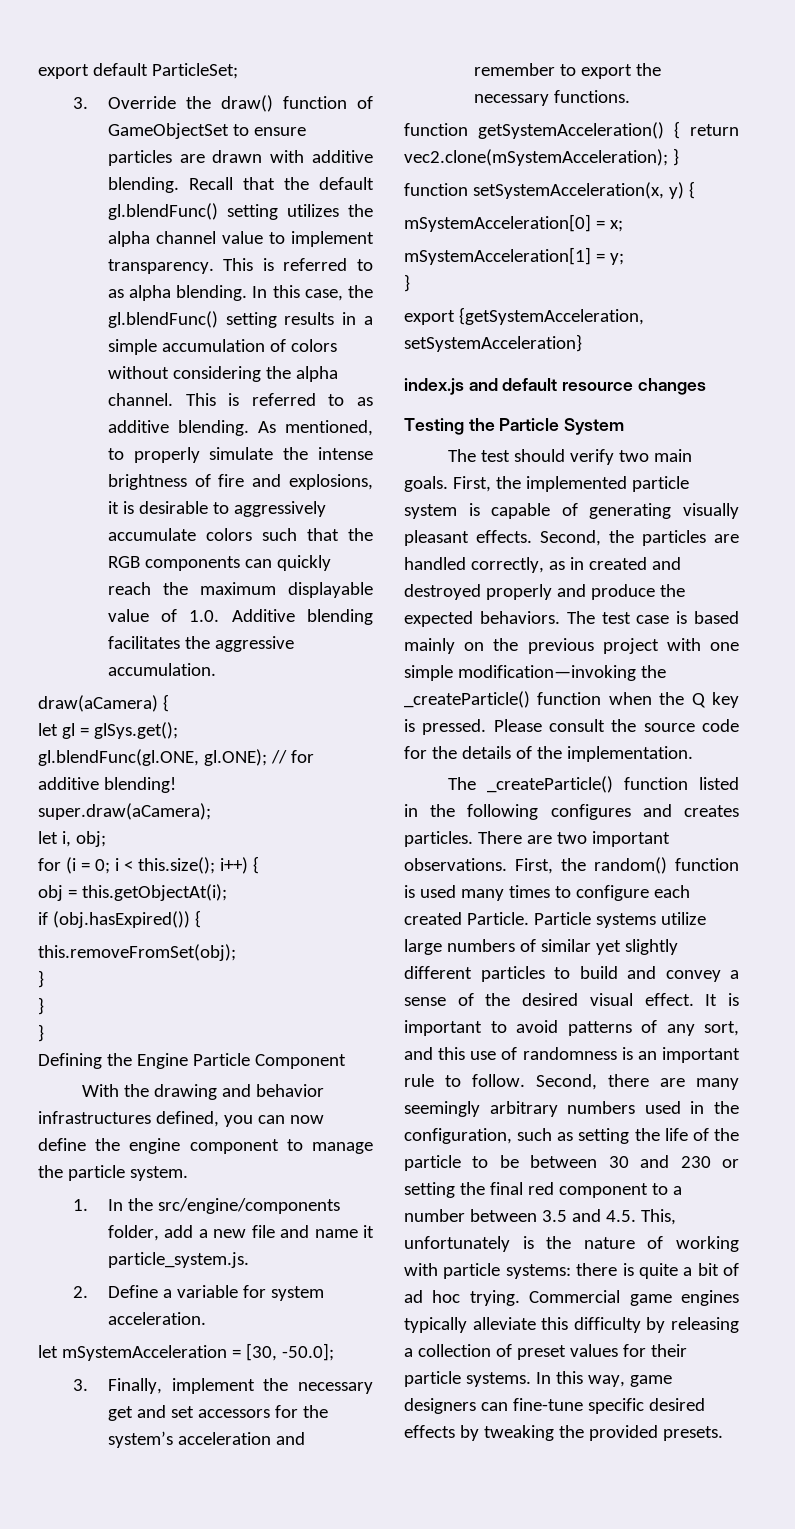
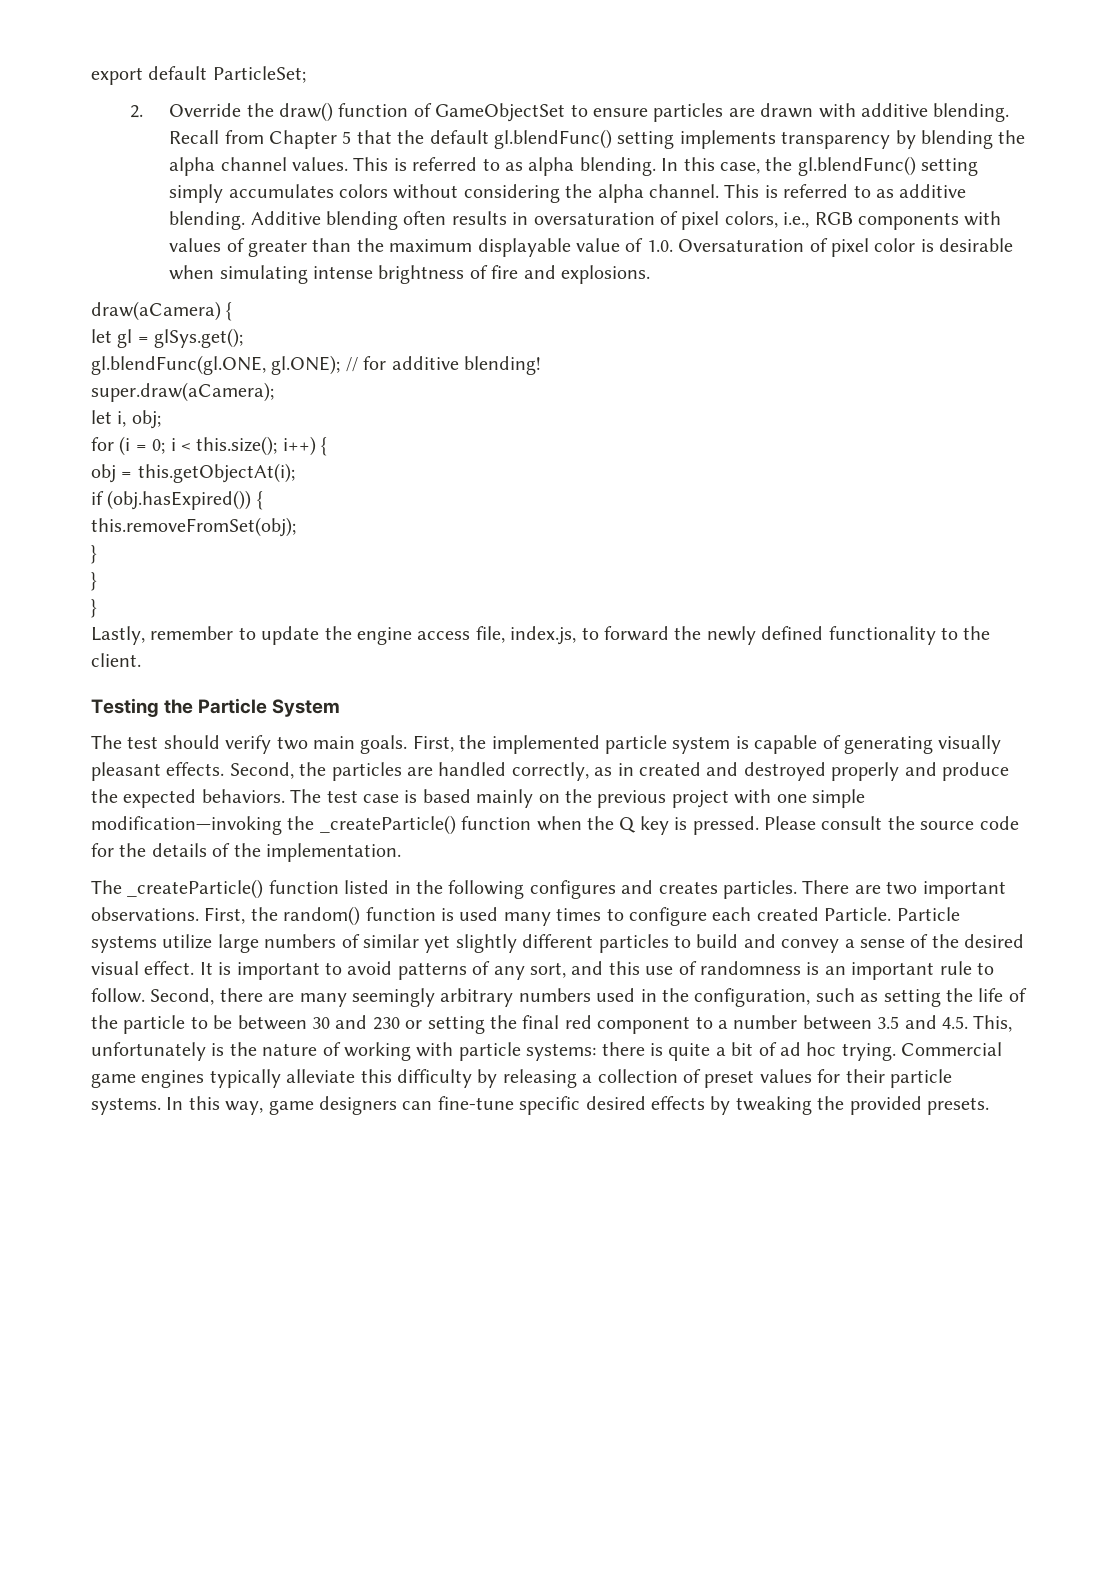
[72,97,88,109] 3. -> [130,105,144,118] 2.
(233, 183) none -> [224,130,352,149] from Chapter 5
[286,204,373,217] [107,231,374,247] [107,259,214,274] utilizes the alpha channel value to implement transparency. -> [679,130,1026,149] [169,157,349,176] implements transparency by blending the alpha channel values.
[284,312,373,325] [107,339,286,355] results in a simple accumulation of -> [169,184,334,203] simply accumulates
[257,420,373,436] [107,447,373,463] [107,474,373,490] [107,501,326,517] [107,528,373,541] [107,555,331,571] [107,582,151,595] As mentioned, to properly simulate the intense brightness of fire and explosions, it is desirable to aggressively accumulate colors such that the RGB components can quickly reach -> [250,211,1002,230] [169,238,352,257] Additive blending often results in oversaturation of pixel colors, i.e., RGB components with values of greater than
[231,609,373,625] [107,636,294,652] [107,663,216,676] Additive blending facilitates the aggressive accumulation. -> [678,238,1014,257] [169,265,651,284] Oversaturation of pixel color is desirable when simulating intense brightness of fire and explosions.
[38,1053,346,1069] [81,1084,324,1100] [38,1111,324,1127] [38,1138,373,1154] [38,1165,188,1181] [72,1198,340,1214] [107,1225,374,1241] [107,1252,249,1268] [72,1285,324,1301] [107,1312,206,1325] [38,1343,334,1361] [72,1378,373,1394] [107,1405,328,1421] [107,1431,305,1448] [473,63,661,79] [473,90,630,106] [404,121,739,139] [404,148,679,166] [404,181,695,199] [404,214,623,232] [404,247,624,265] [404,274,410,292] [404,307,644,325] [404,334,582,352] [404,378,706,395] Defining the Engine Particle Component // With the drawing and behavior infrastructures defined, you can now define the engine component to manage the particle system. // 1. In the src/engine/components folder, add a new file and name it particle_system.js. // 2. Define a variable for system acceleration. // let mSystemAcceleration = [30, -50.0]; // 3. Finally, implement the necessary get and set accessors for the system’s acceleration and remember to export the necessary functions. // function getSystemAcceleration() { return vec2.clone(mSystemAcceleration); } // function setSystemAcceleration(x, y) { // mSystemAcceleration[0] = x; // mSystemAcceleration[1] = y; // } // export {getSystemAcceleration, setSystemAcceleration} // index.js and default resource changes -> [91,626,991,645] [91,653,141,667] Lastly, remember to update the engine access file, index.js, to forward the newly defined functionality to the client.

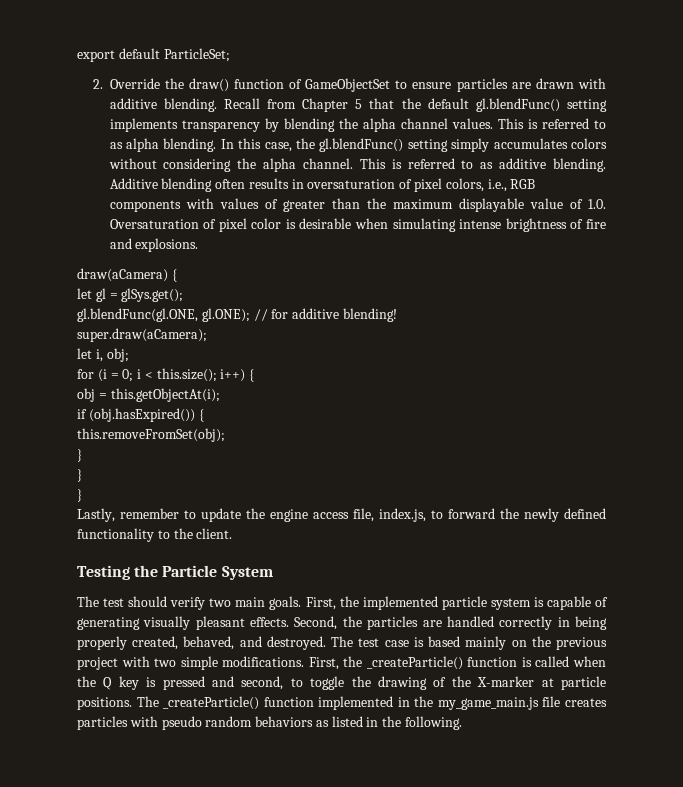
[511,762,1009,781] [91,789,285,808] correctly, as in created and destroyed properly and produce the expected behaviors. -> [499,616,607,630] [77,636,326,650] correctly in being properly created, behaved, and destroyed.
[776,789,865,808] [91,816,282,835] one simple modification—invoking -> [154,656,339,670] two simple modifications. First,
(532, 823) none -> [521,656,570,667] is called
[692,816,1019,835] [91,843,401,862] [91,879,1006,899] [91,906,960,926] [91,934,1025,953] [91,961,994,980] [91,988,1027,1007] [91,1015,1013,1034] [91,1042,1003,1061] [91,1069,952,1088] [91,1096,989,1115] pressed. Please consult the source code for the details of the implementation. // The _createParticle() function listed in the following configures and creates particles. There are two important observations. First, the random() function is used many times to configure each created Particle. Particle systems utilize large numbers of similar yet slightly different particles to build and convey a sense of the desired visual effect. It is important to avoid patterns of any sort, and this use of randomness is an important rule to follow. Second, there are many seemingly arbitrary numbers used in the configuration, such as setting the life of the particle to be between 30 and 230 or setting the final red component to a number between 3.5 and 4.5. This, unfortunately is the nature of working with particle systems: there is quite a bit of ad hoc trying. Commercial game engines typically alleviate this difficulty by releasing a collection of preset values for their particle systems. In this way, game designers can fine-tune specific desired effects by tweaking the provided presets. -> [162,676,606,690] [77,696,607,710] [77,716,463,730] pressed and second, to toggle the drawing of the X-marker at particle positions. The _createParticle() function implemented in the my_game_main.js file creates particles with pseudo random behaviors as listed in the following.

